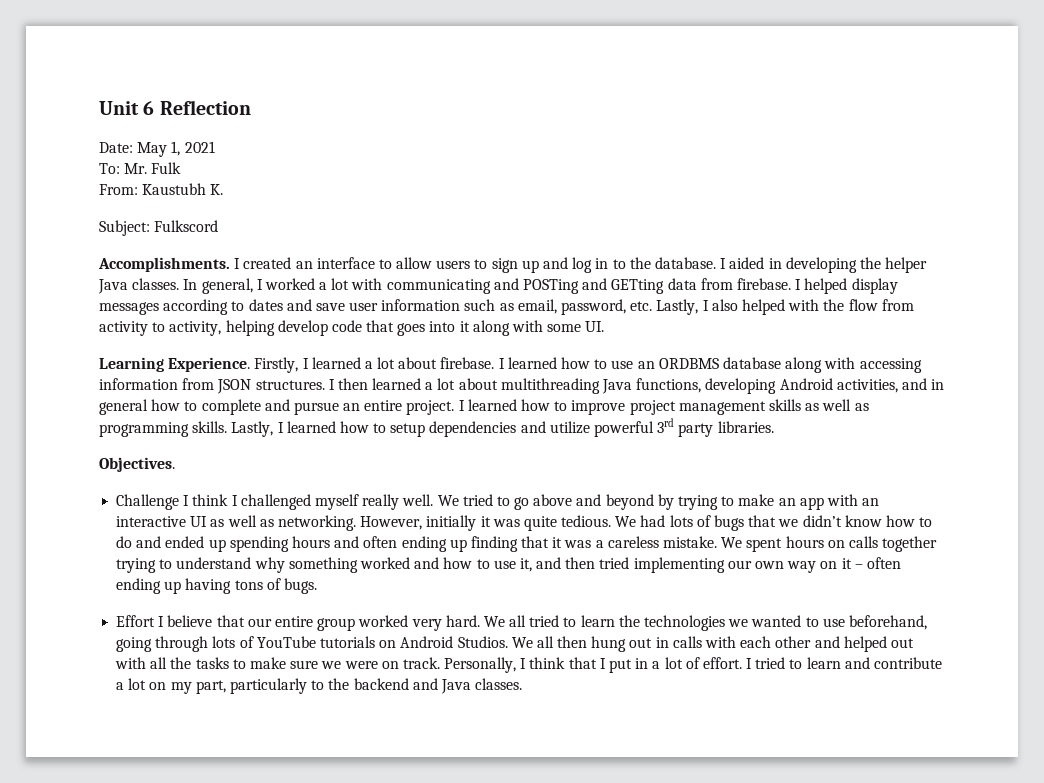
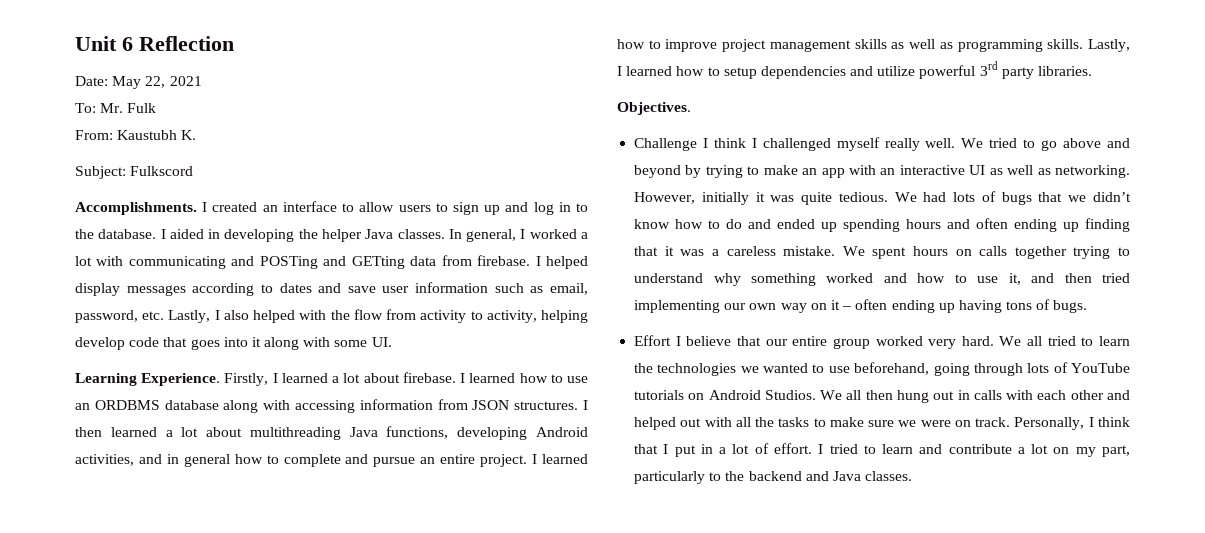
[171,141,181,156] 1, -> [145,76,166,88] 22,

